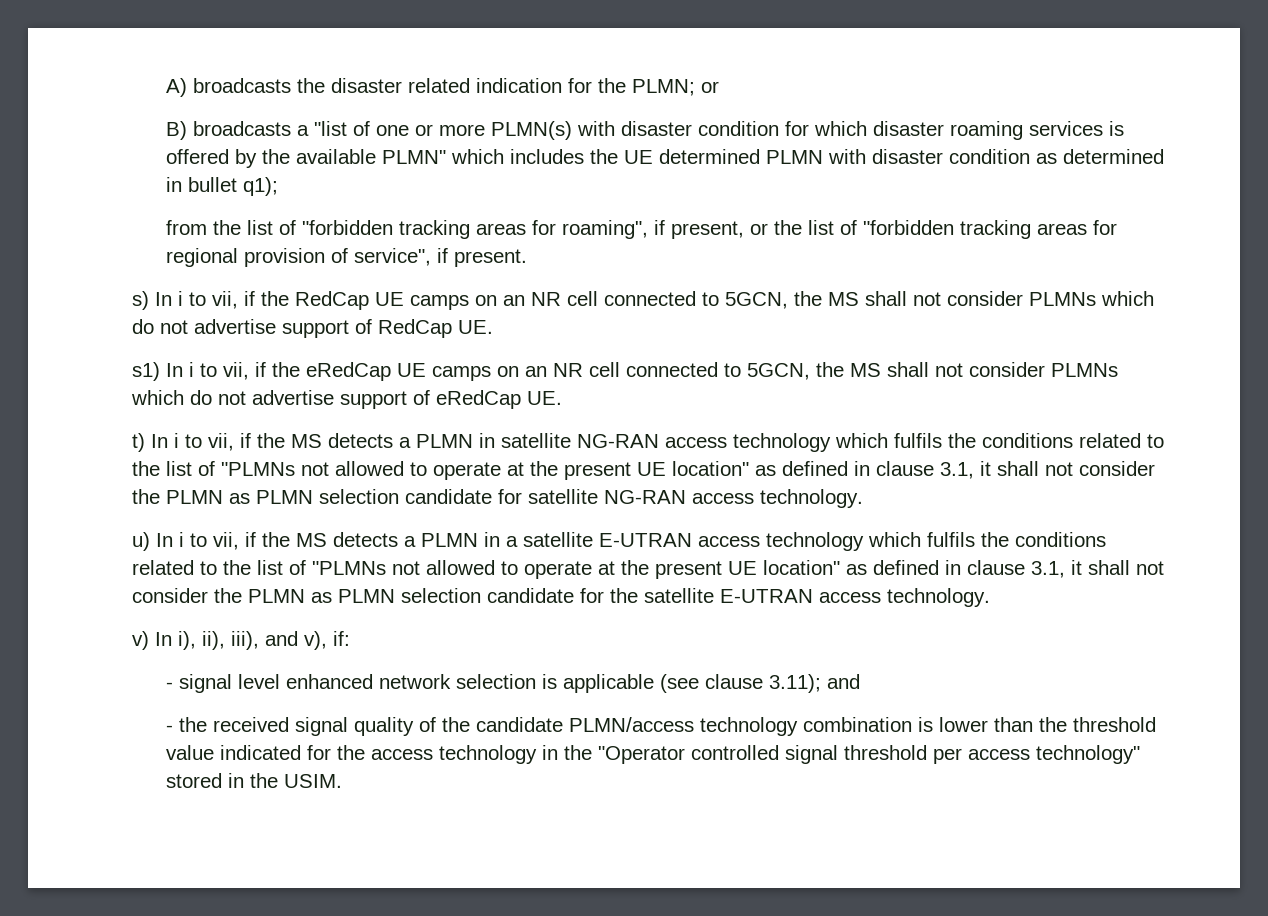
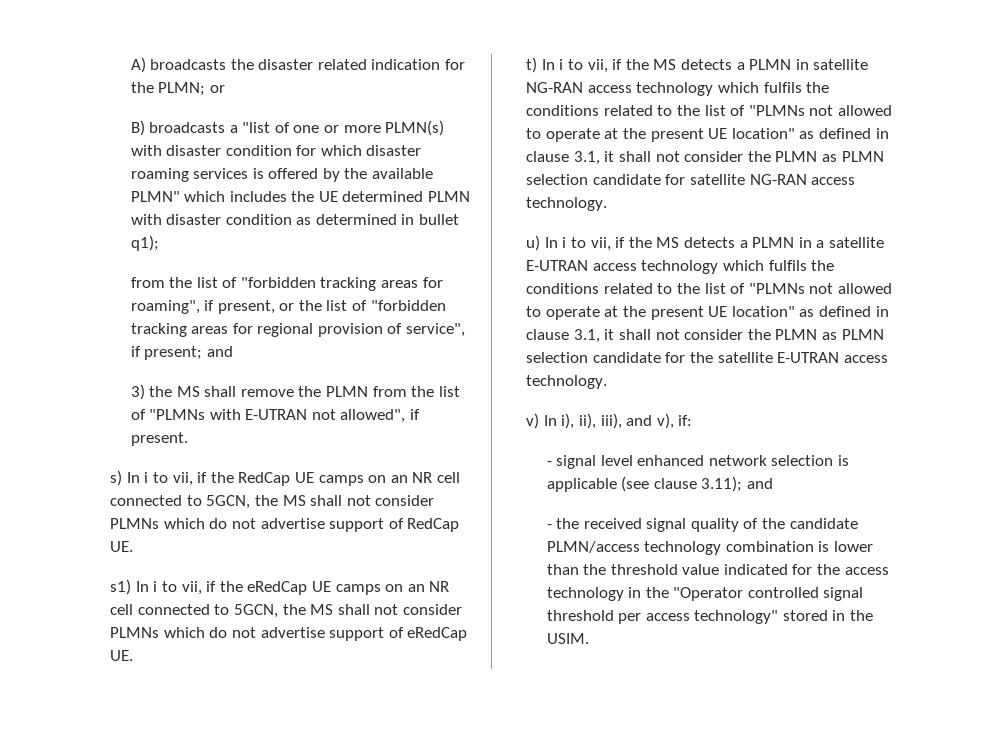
(449, 255) none -> [144,346,233,360] [130,384,460,400] [130,409,421,423] present; and // 3) the MS shall remove the PLMN from the list of "PLMNs with E-UTRAN not allowed", if

